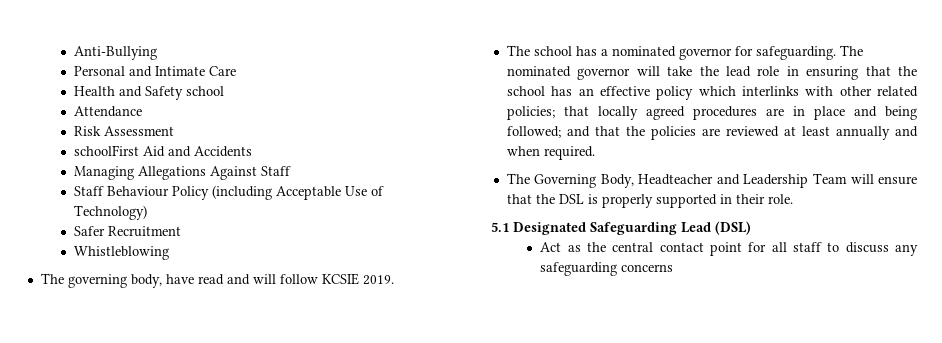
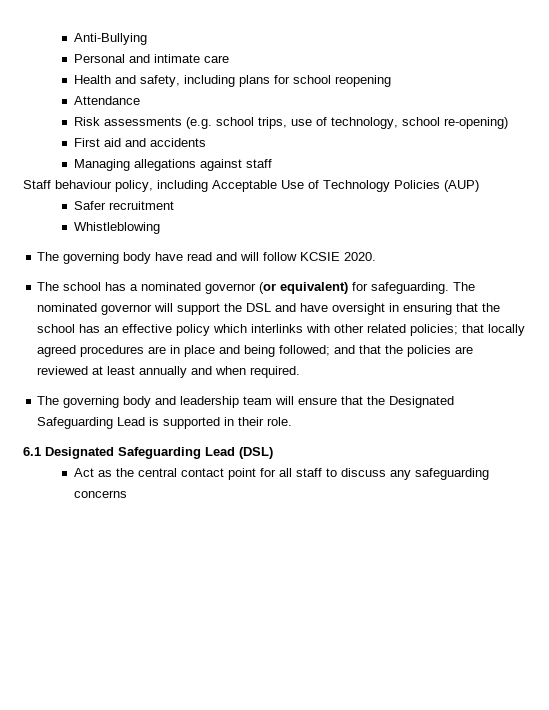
[155,66,237,76] Intimate Care -> [153,54,229,63] intimate care
[145,86,225,100] Safety school -> [139,75,391,87] safety, including plans for school reopening
[104,126,175,136] [74,145,253,157] [74,166,292,180] [74,185,385,200] [74,205,148,220] Assessment // schoolFirst Aid and Accidents // Managing Allegations Against Staff // Staff Behaviour Policy (including Acceptable Use of Technology) -> [103,117,508,129] [73,138,206,147] [73,159,272,171] [23,180,479,192] assessments (e.g. school trips, use of technology, school re-opening) // First aid and accidents // Managing allegations against staff // Staff behaviour policy, including Acceptable Use of Technology Policies (AUP)
[108,226,182,237] Recruitment -> [108,201,174,210] recruitment
[130,274,162,288] body, -> [123,252,152,264] body
[362,275,394,285] 2019. -> [344,252,377,261] 2020.
(732, 54) none -> [259,282,349,294] (or equivalent)
[667,66,780,77] take the lead role -> [177,303,386,315] support the DSL and have oversight
[534,173,917,188] [506,194,653,208] Governing Body, Headteacher and Leadership Team will ensure that the DSL is properly -> [63,396,455,408] [37,417,160,429] governing body and leadership team will ensure that the Designated Safeguarding Lead is
[491,222,509,232] 5.1 -> [23,447,41,456] 6.1

